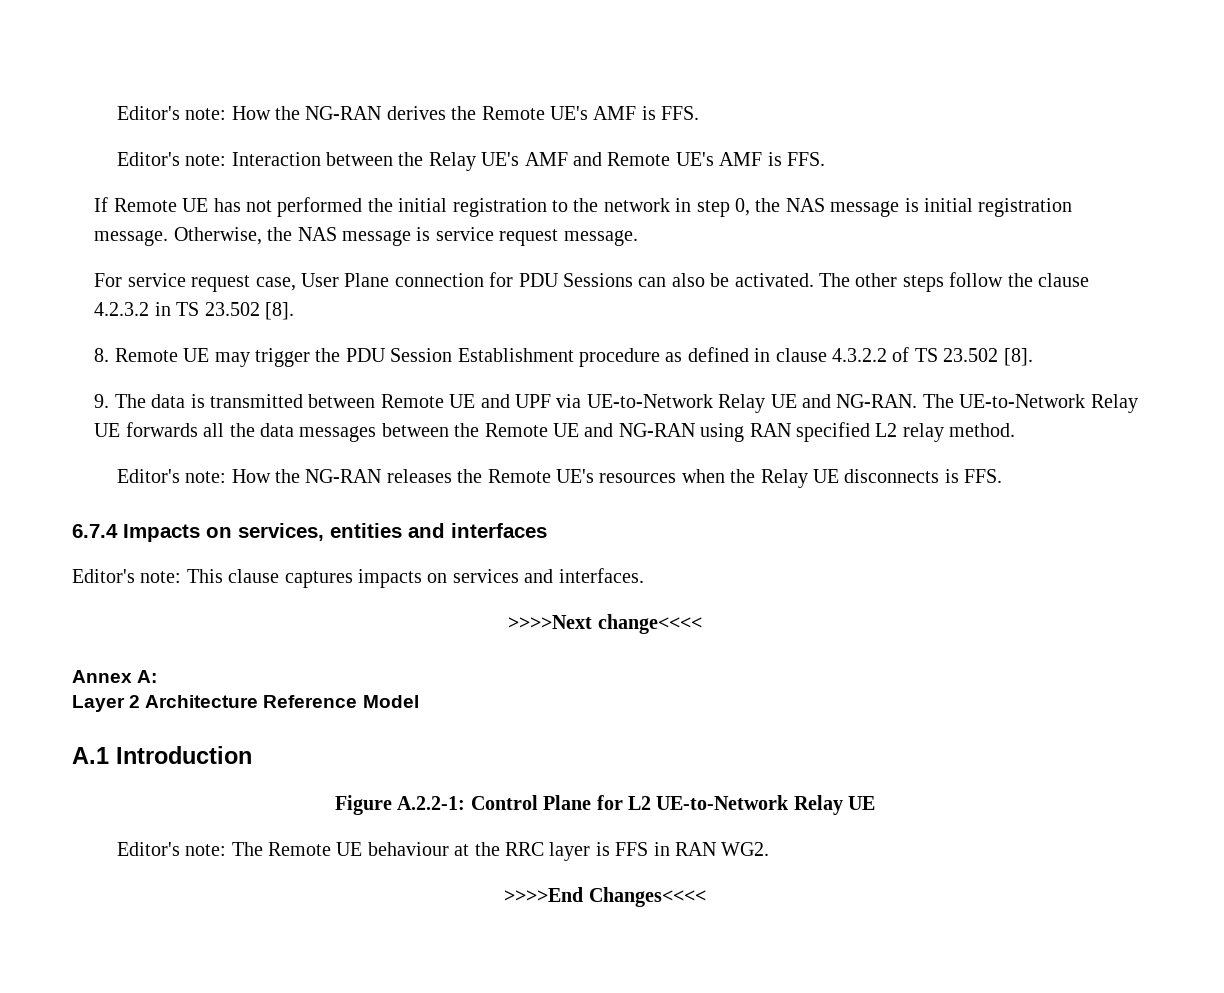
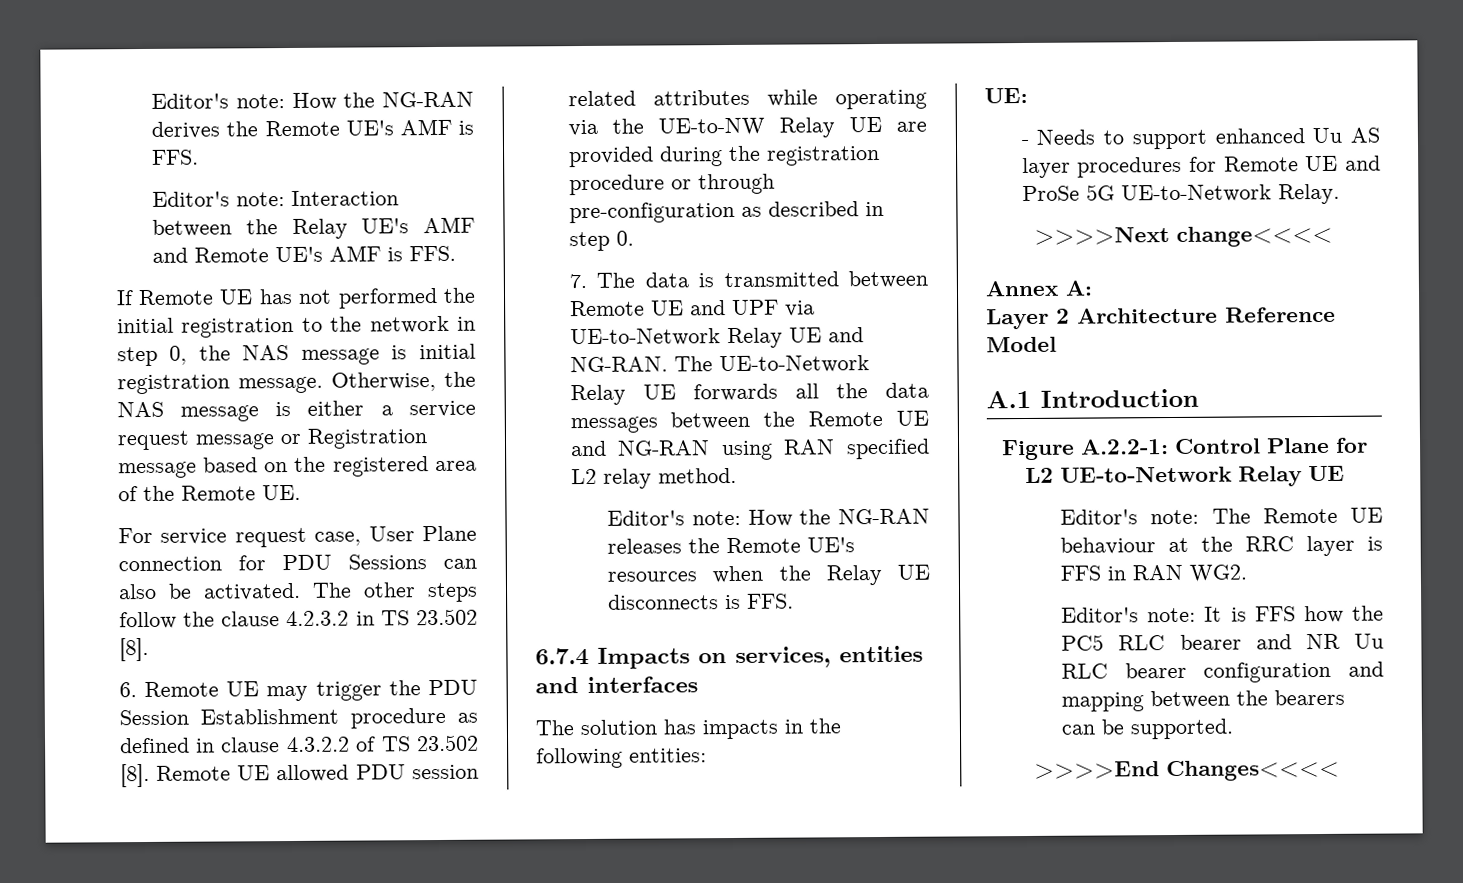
[435,227,638,246] service request message. -> [307,400,476,418] [116,428,428,451] [117,456,477,479] [117,484,301,502] either a service request message or Registration message based on the registered area of the Remote UE.
[94,348,110,362] 8. -> [118,682,137,698] 6.
[94,394,110,408] // 9. -> [155,764,479,783] [567,89,927,110] [567,116,927,138] [567,145,880,168] [568,173,775,196] [568,201,884,224] [568,230,634,252] [568,273,587,289] Remote UE allowed PDU session related attributes while operating via the UE-to-NW Relay UE are provided during the registration procedure or through pre-configuration as described in step 0. // 7.
[72,568,644,588] Editor's note: This clause captures impacts on services and interfaces. -> [535,718,841,740] [536,747,707,769] [984,87,1028,104] [1020,127,1380,150] [1021,155,1381,179] [1021,183,1340,205] The solution has impacts in the following entities: // UE: // - Needs to support enhanced Uu AS layer procedures for Remote UE and ProSe 5G UE-to-Network Relay.
(770, 849) none -> [1061,605,1384,624] [1061,633,1384,651] [1061,661,1384,683] [1061,689,1346,712] [1061,718,1235,740] // Editor's note: It is FFS how the PC5 RLC bearer and NR Uu RLC bearer configuration and mapping between the bearers can be supported.

